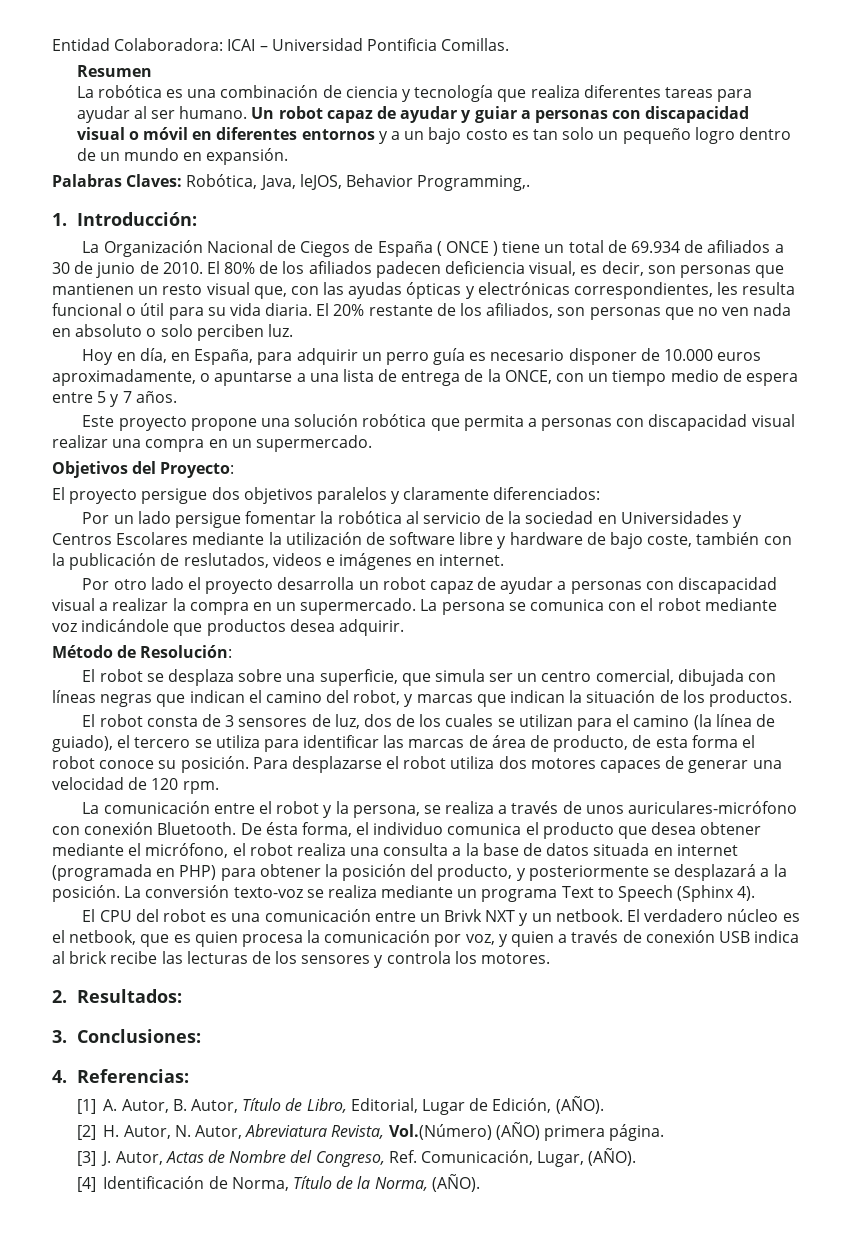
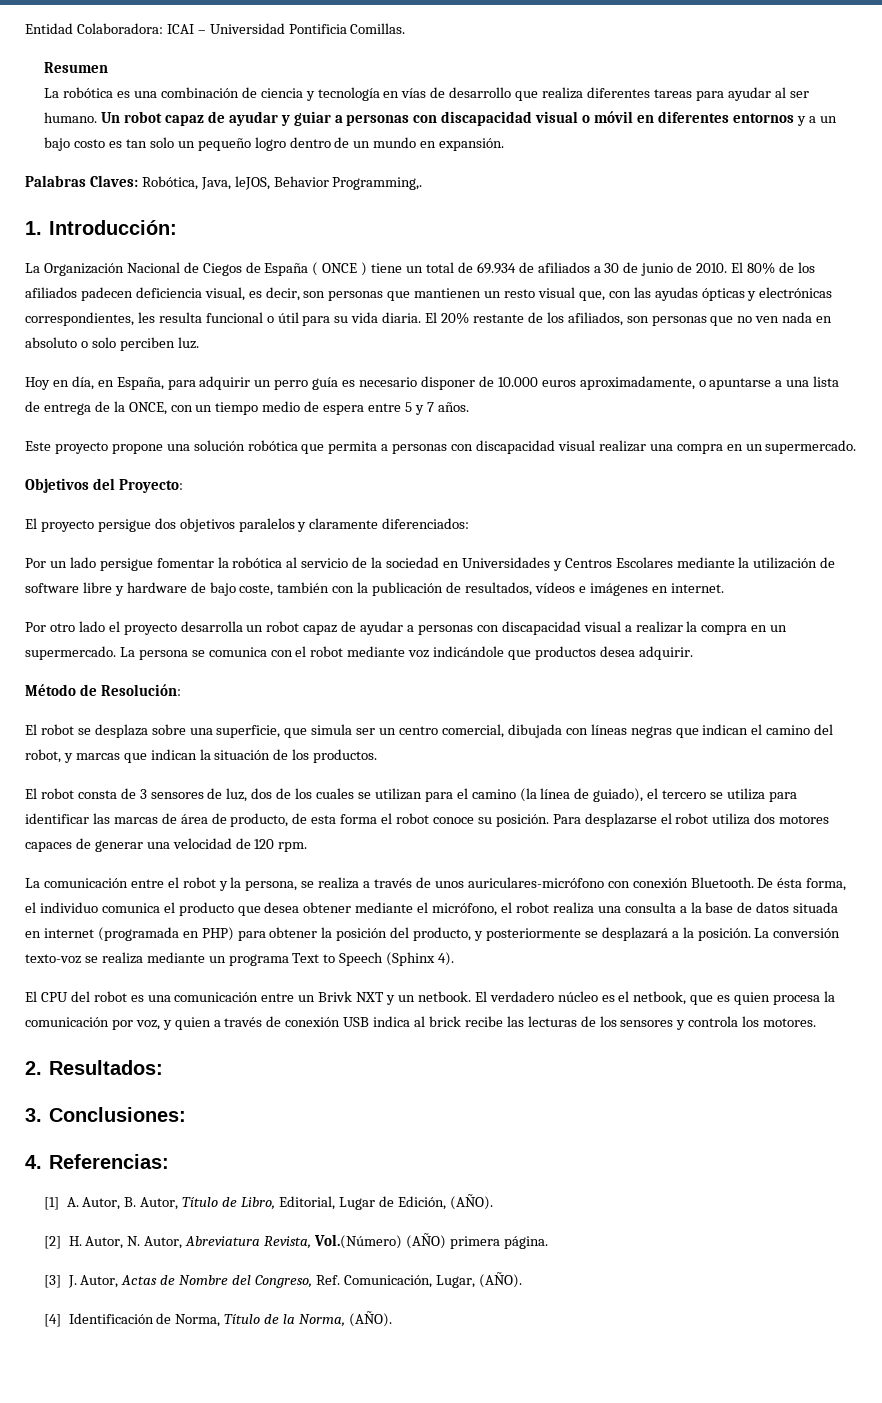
(494, 93) none -> [383,87,512,98] en vías de desarrollo
[183,553,322,568] reslutados, videos -> [464,582,575,596] resultados, vídeos

